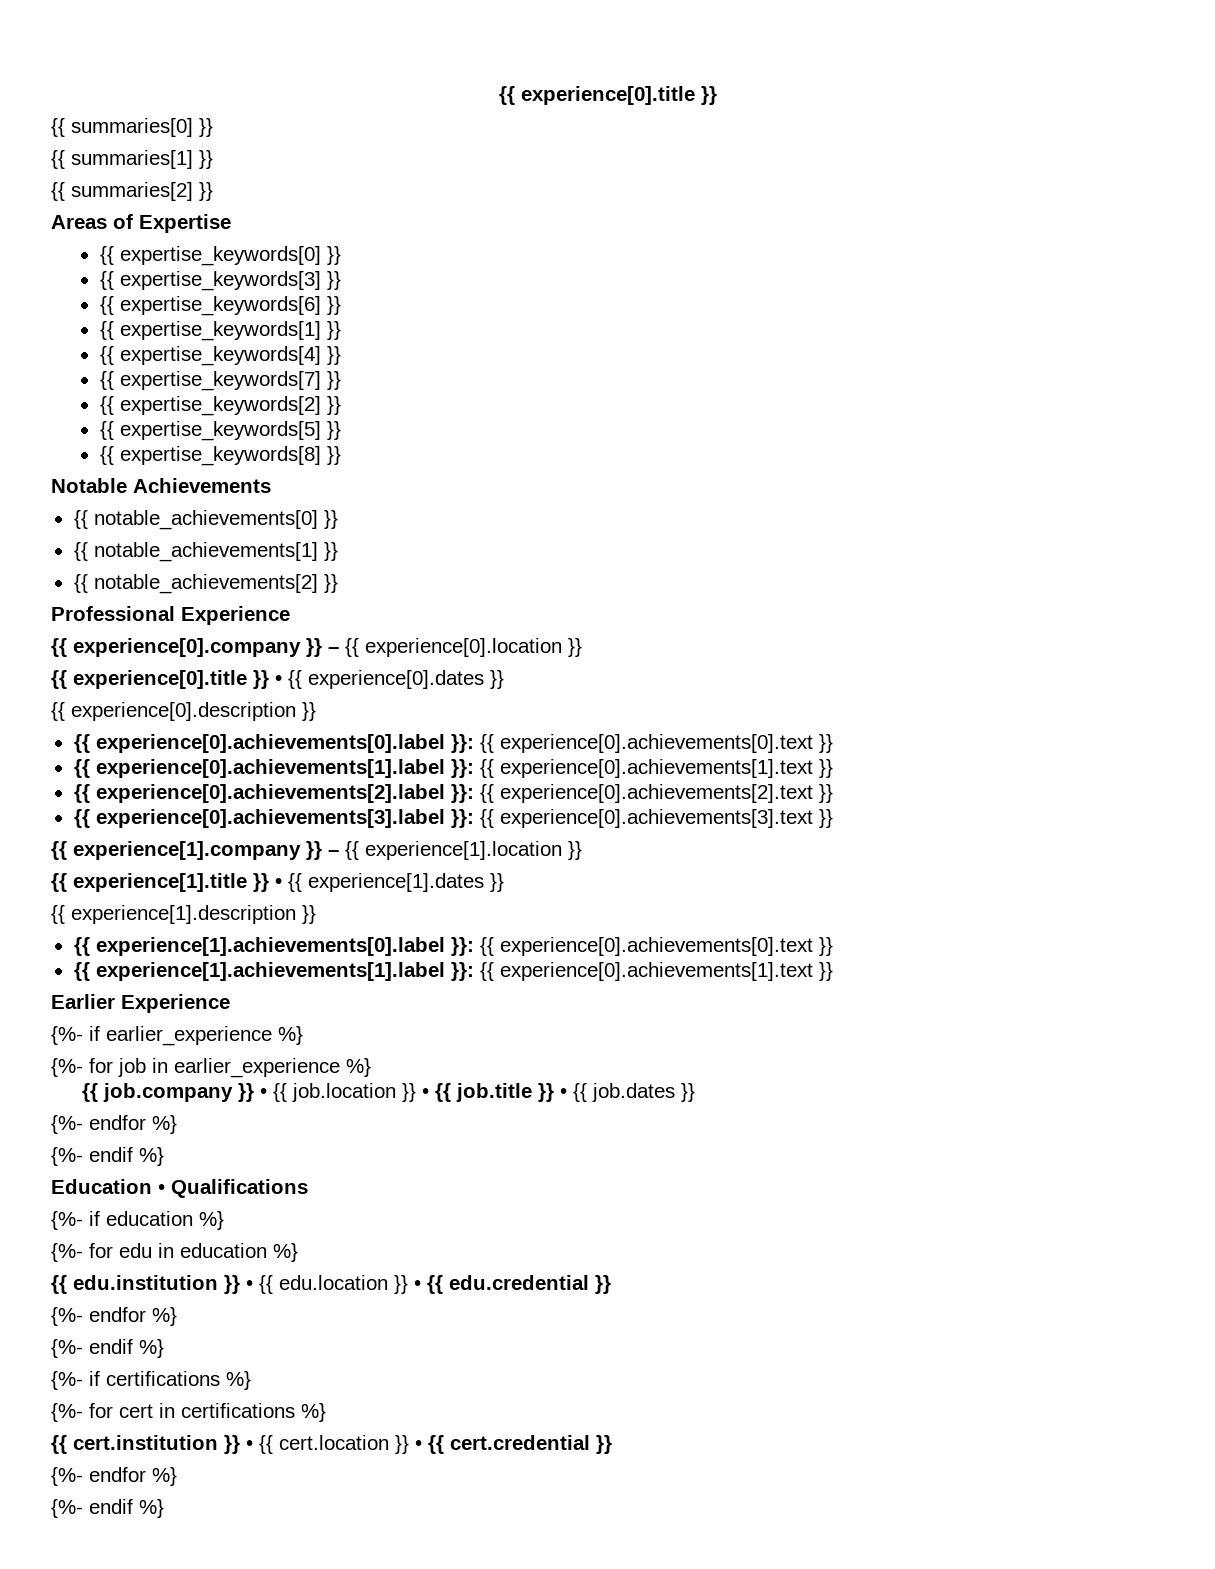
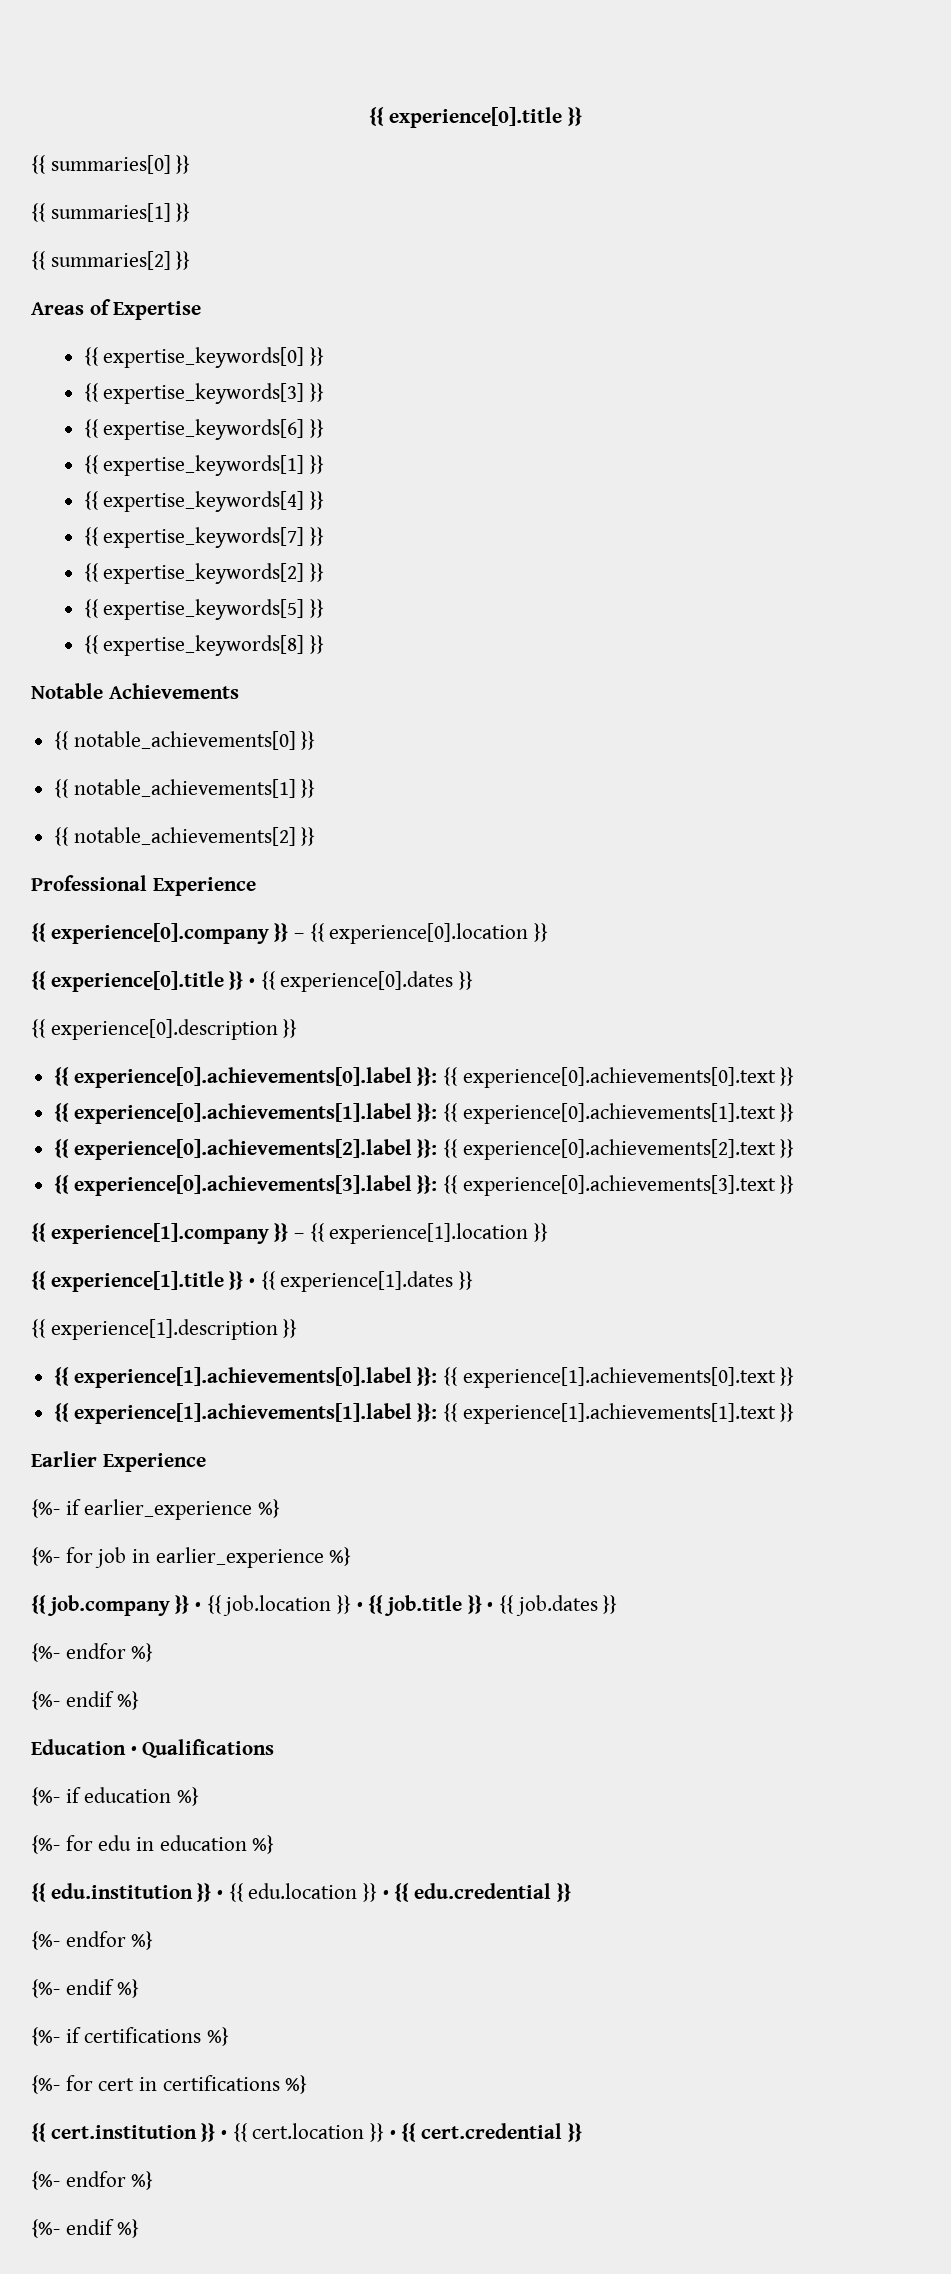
[499,937,813,956] experience[0].achievements[0].text -> [462,1367,776,1388] experience[1].achievements[0].text
[499,962,813,981] experience[0].achievements[1].text -> [462,1403,776,1424] experience[1].achievements[1].text

